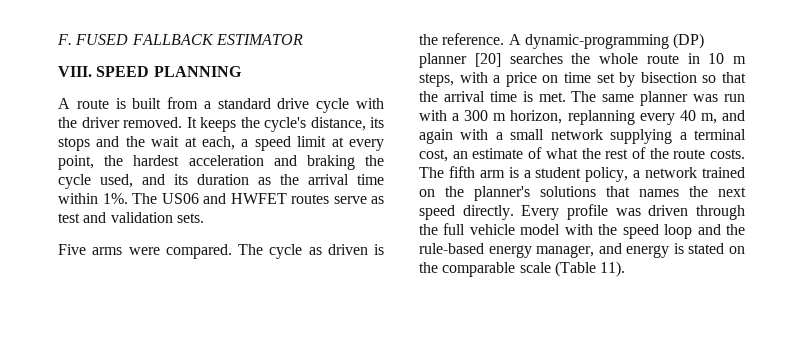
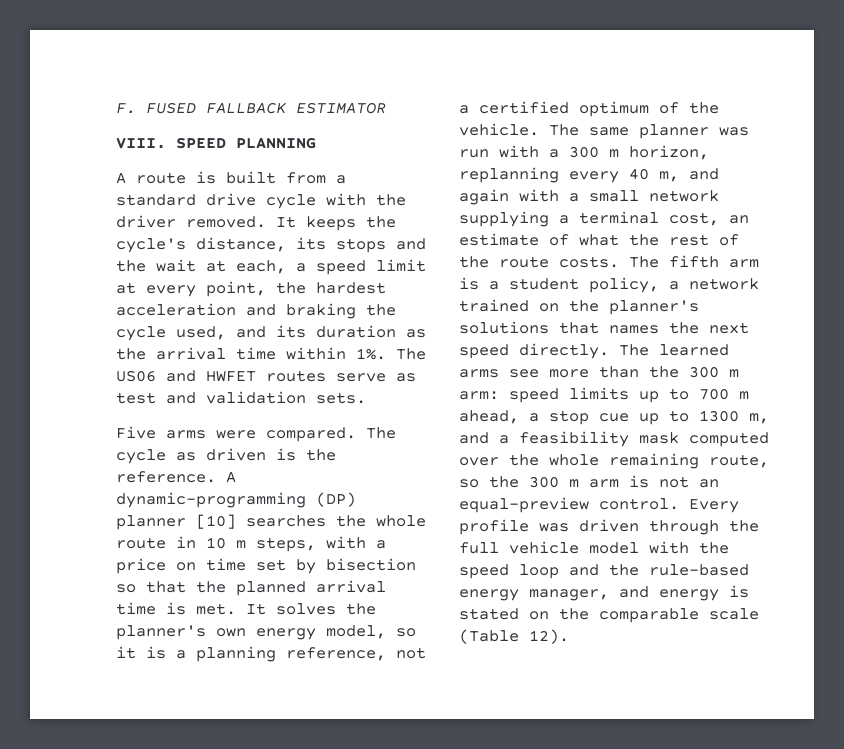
[474,53,501,67] [20] -> [196,514,236,529] [10]
(438, 96) none -> [236,581,306,596] planned
(566, 97) none -> [246,603,376,615] [116,625,416,640] [116,646,426,662] [459,101,719,117] [459,123,539,136] It solves the planner's own energy model, so it is a planning reference, not a certified optimum of the vehicle.
(514, 212) none -> [619,344,729,356] [459,366,739,378] [459,387,749,403] [459,410,769,425] [459,431,769,447] [459,453,769,469] [459,475,719,488] [459,497,679,513] The learned arms see more than the 300 m arm: speed limits up to 700 m ahead, a stop cue up to 1300 m, and a feasibility mask computed over the whole remaining route, so the 300 m arm is not an equal-preview control.
[600,261,626,277] 11). -> [529,629,569,644] 12).

